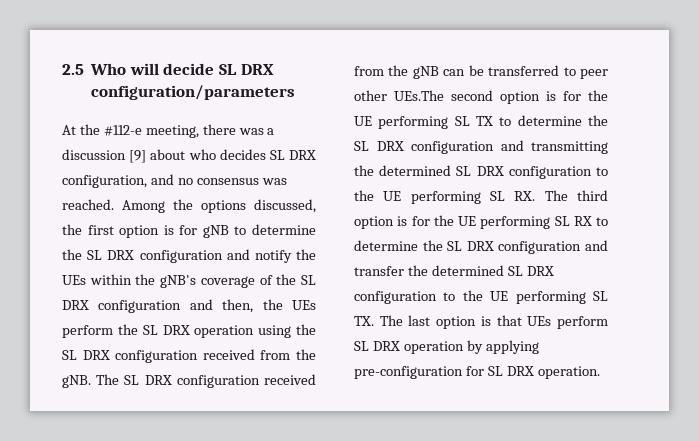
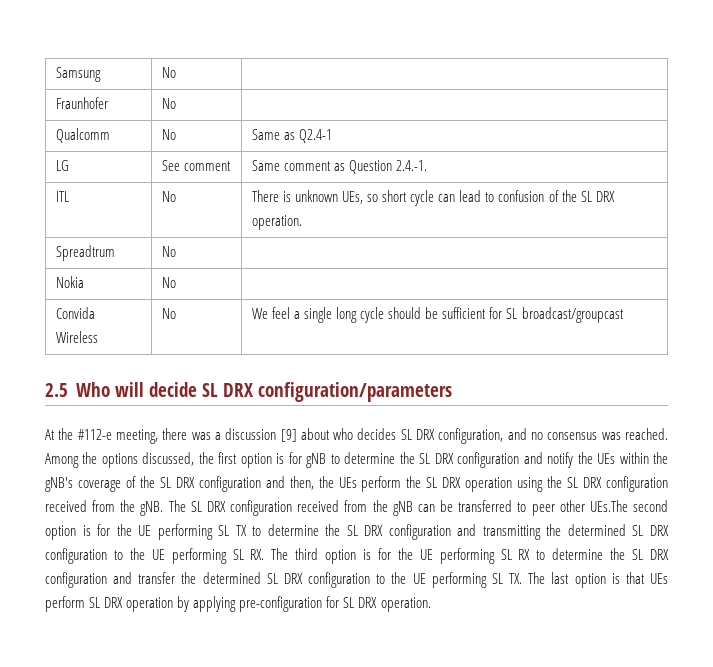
(62, 69) none -> [55,67,101,82] [161,67,176,78] [55,97,108,109] [161,98,176,109] [55,128,110,143] [161,129,176,140] [251,129,333,143] [55,160,69,171] [161,160,232,171] [251,160,428,174] [55,191,69,202] [161,191,176,202] [251,190,615,206] [251,215,302,230] [55,245,115,261] [161,246,176,257] [55,276,84,288] [161,277,176,288] [55,307,95,319] [55,331,98,343] [161,308,176,319] [251,307,624,323] Samsung | No | // Fraunhofer | No | // Qualcomm | No | Same as Q2.4-1 // LG | See comment | Same comment as Question 2.4.-1. // ITL | No | There is unknown UEs, so short cycle can lead to confusion of the SL DRX operation. // Spreadtrum | No | // Nokia | No | // Convida Wireless | No | We feel a single long cycle should be sufficient for SL broadcast/groupcast //

